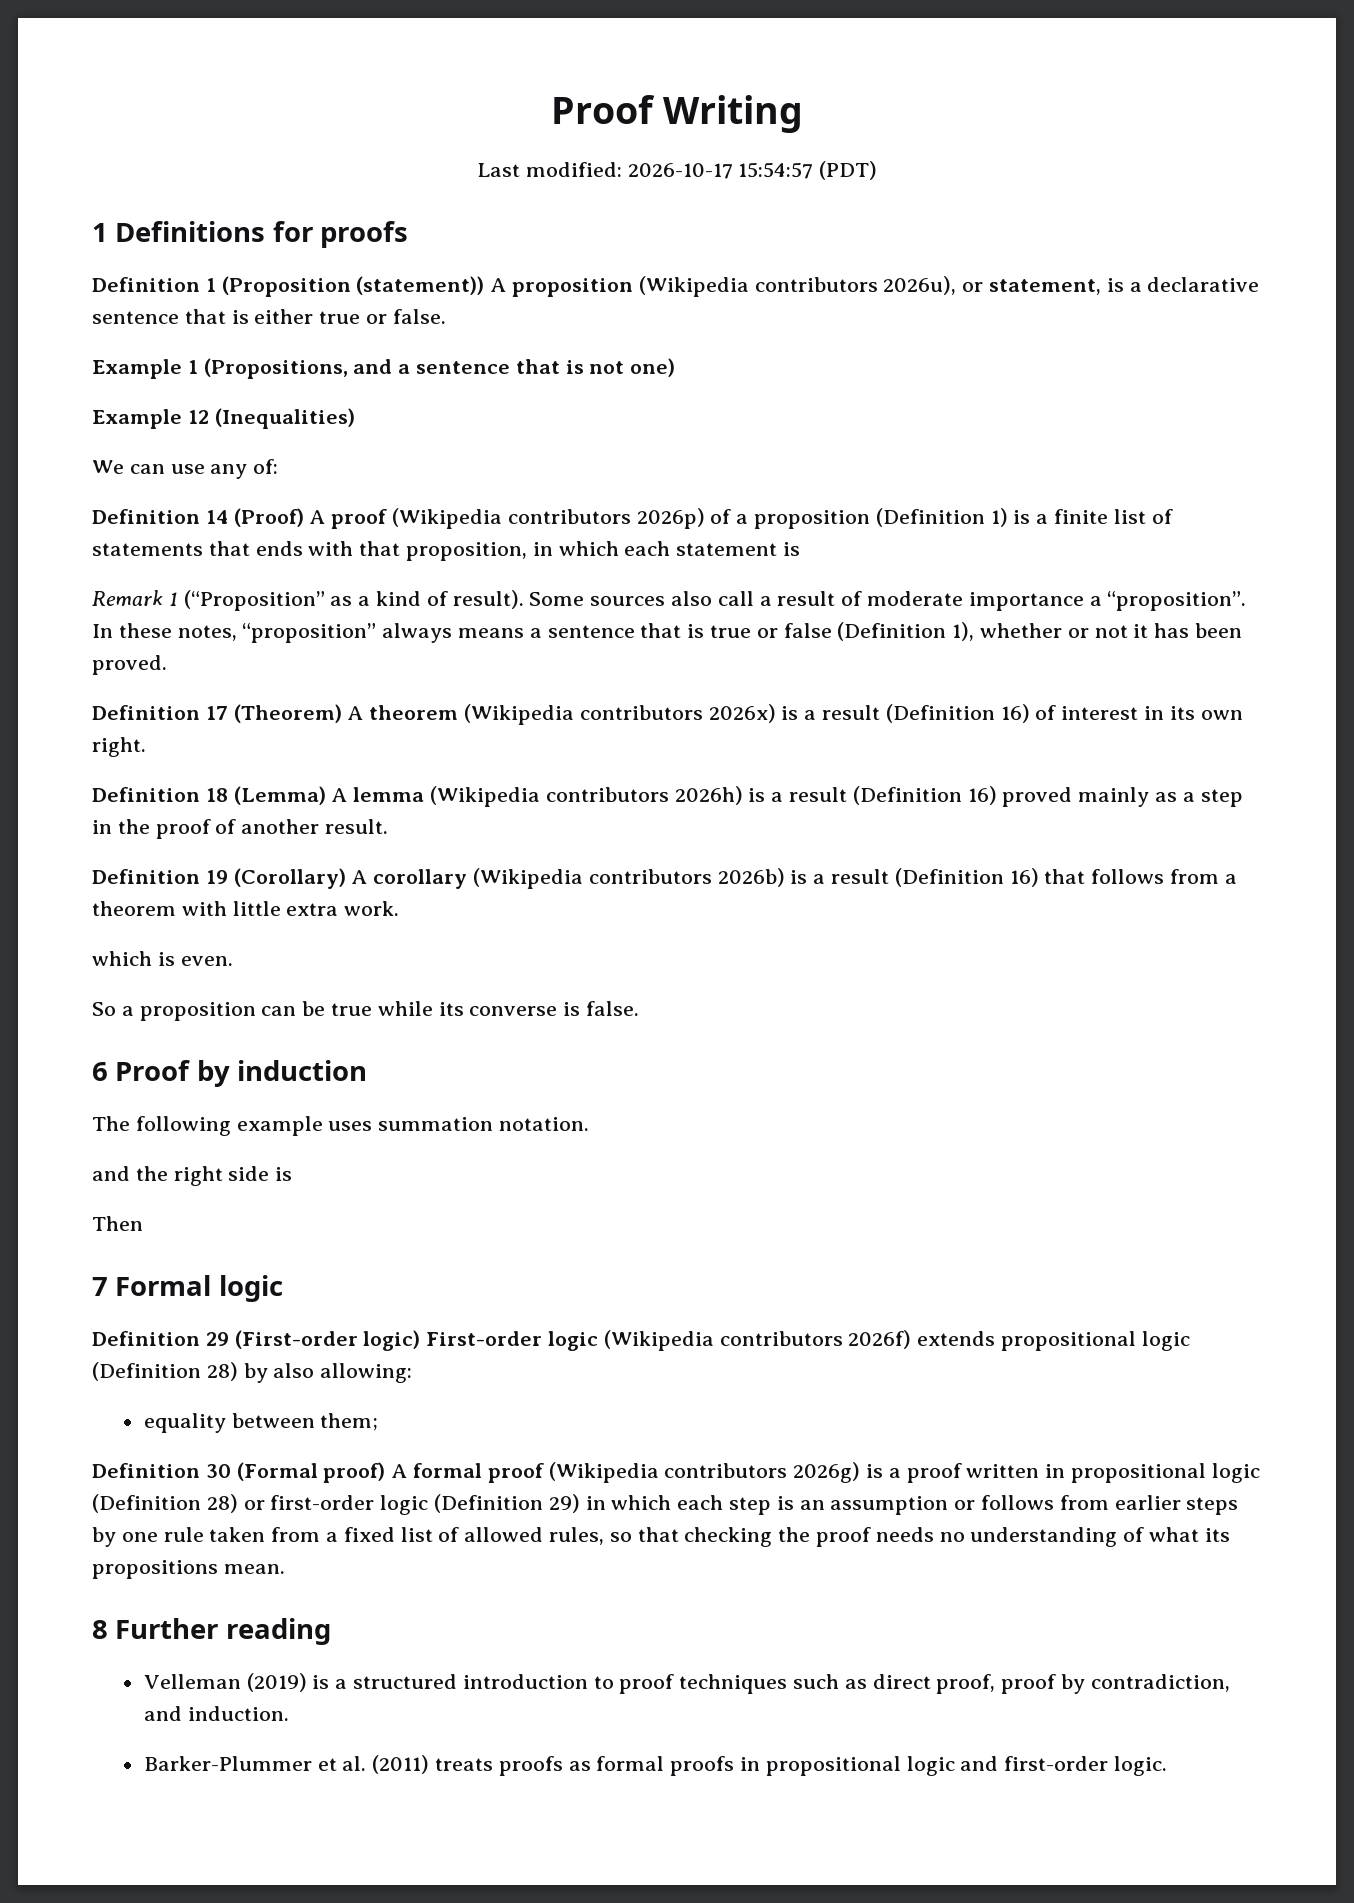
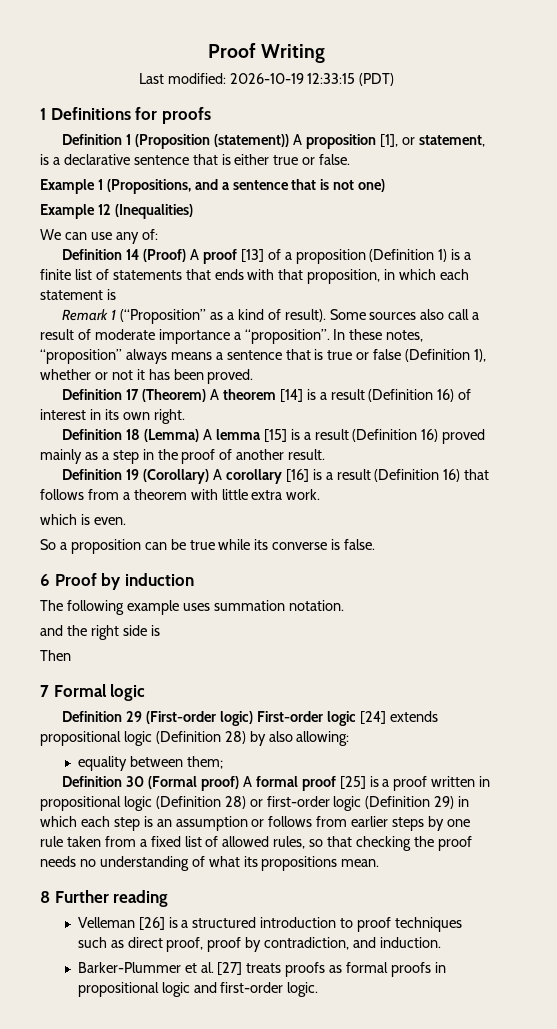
[627,162,814,179] 2026-10-17 15:54:57 -> [229,73,356,84] 2026-10-19 12:33:15
[638,276,957,297] (Wikipedia contributors 2026u), -> [379,134,398,147] [1],
[392,508,705,529] (Wikipedia contributors 2026p) -> [240,249,264,262] [13]
[464,704,776,725] (Wikipedia contributors 2026x) -> [279,389,303,402] [14]
[430,786,743,807] (Wikipedia contributors 2026h) -> [263,429,287,442] [15]
[473,868,785,889] (Wikipedia contributors 2026b) -> [285,469,309,482] [16]
[603,1330,912,1351] (Wikipedia contributors 2026f) -> [359,711,386,724] [24]
[548,1462,861,1483] (Wikipedia contributors 2026g) -> [339,776,366,789] [25]
[246,1673,307,1692] (2019) -> [138,917,165,930] [26]
[372,1755,430,1774] (2011) -> [217,962,243,975] [27]

